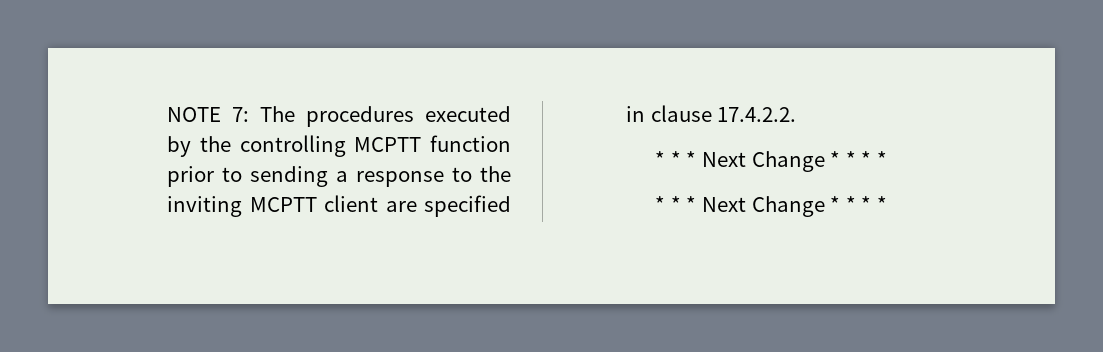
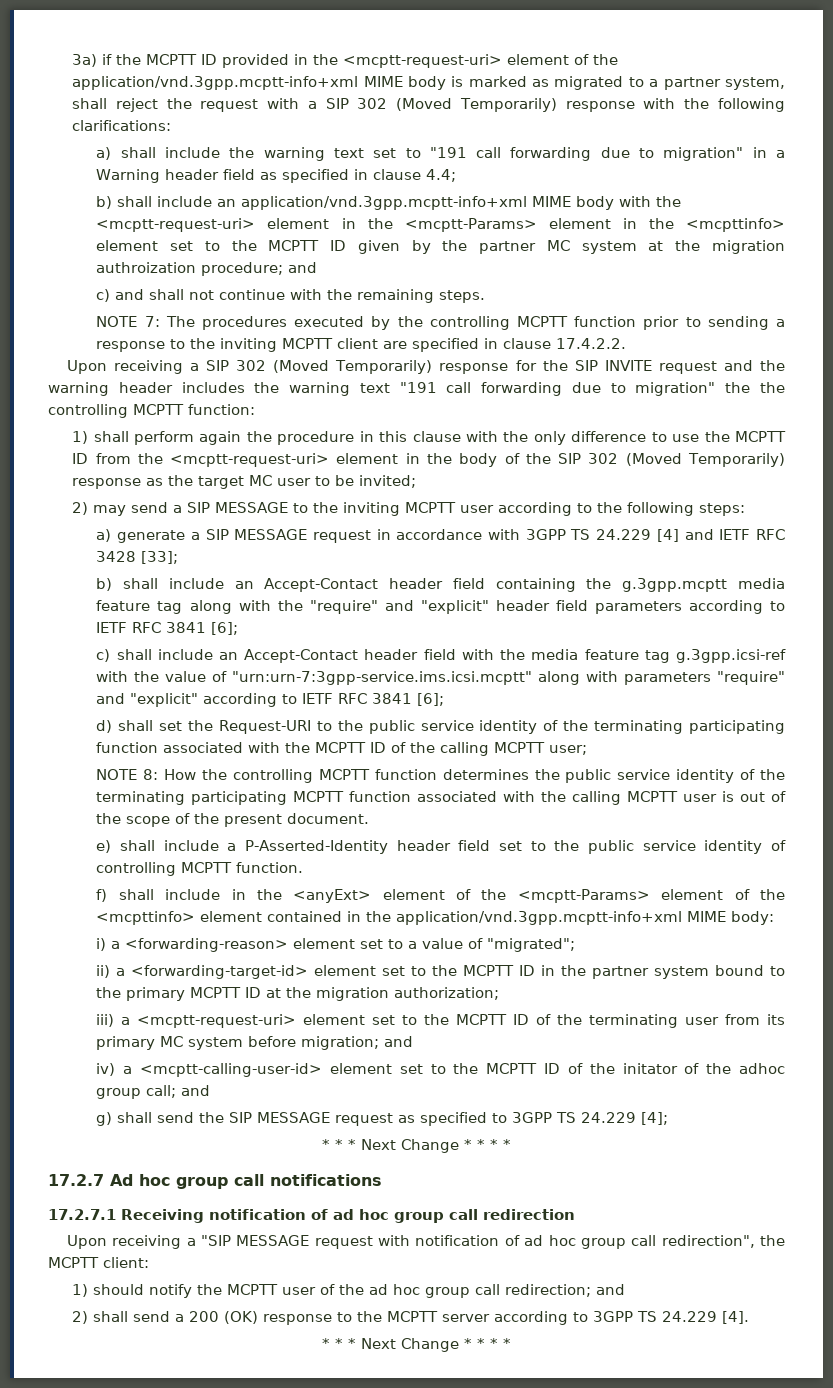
(167, 114) none -> [72,54,619,68] [72,76,785,90] [72,98,785,112] [72,120,172,131] [96,147,785,161] [96,169,457,183] [96,196,682,210] [96,218,786,232] [96,240,785,254] [96,262,318,276] [96,289,486,303] 3a) if the MCPTT ID provided in the <mcptt-request-uri> element of the application/vnd.3gpp.mcptt-info+xml MIME body is marked as migrated to a partner system, shall reject the request with a SIP 302 (Moved Temporarily) response with the following clarifications: // a) shall include the warning text set to "191 call forwarding due to migration" in a Warning header field as specified in clause 4.4; // b) shall include an application/vnd.3gpp.mcptt-info+xml MIME body with the <mcptt-request-uri> element in the <mcptt-Params> element in the <mcpttinfo> element set to the MCPTT ID given by the partner MC system at the migration authroization procedure; and // c) and shall not continue with the remaining steps. //
[655,151,887,172] // * * * Next Change * * * * -> [66,360,785,374] [48,382,785,396] [48,404,255,418] [72,431,787,445] [72,453,786,467] [72,475,417,489] [72,502,746,516] [96,529,786,543] [96,551,179,564] [96,578,785,592] [96,600,785,614] [96,622,239,635] [96,649,786,663] [96,671,786,685] [96,693,445,707] [96,720,785,734] [96,742,588,756] [96,769,785,783] [96,791,786,805] [96,813,370,827] [96,840,786,854] [96,862,304,876] [96,889,786,903] [96,911,775,925] [96,938,576,952] [96,965,786,979] [96,987,500,1001] [96,1014,786,1028] [96,1036,414,1050] [96,1063,786,1077] [96,1085,211,1099] [96,1112,669,1126] [322,1139,511,1153] [48,1174,382,1189] [48,1209,575,1223] [66,1235,786,1249] [48,1257,149,1268] [72,1284,626,1298] [72,1311,750,1325] // Upon receiving a SIP 302 (Moved Temporarily) response for the SIP INVITE request and the warning header includes the warning text "191 call forwarding due to migration" the the controlling MCPTT function: // 1) shall perform again the procedure in this clause with the only difference to use the MCPTT ID from the <mcptt-request-uri> element in the body of the SIP 302 (Moved Temporarily) response as the target MC user to be invited; // 2) may send a SIP MESSAGE to the inviting MCPTT user according to the following steps: // a) generate a SIP MESSAGE request in accordance with 3GPP TS 24.229 [4] and IETF RFC 3428 [33]; // b) shall include an Accept-Contact header field containing the g.3gpp.mcptt media feature tag along with the "require" and "explicit" header field parameters according to IETF RFC 3841 [6]; // c) shall include an Accept-Contact header field with the media feature tag g.3gpp.icsi-ref with the value of "urn:urn-7:3gpp-service.ims.icsi.mcptt" along with parameters "require" and "explicit" according to IETF RFC 3841 [6]; // d) shall set the Request-URI to the public service identity of the terminating participating function associated with the MCPTT ID of the calling MCPTT user; // NOTE 8: How the controlling MCPTT function determines the public service identity of the terminating participating MCPTT function associated with the calling MCPTT user is out of the scope of the present document. // e) shall include a P-Asserted-Identity header field set to the public service identity of controlling MCPTT function. // f) shall include in the <anyExt> element of the <mcptt-Params> element of the <mcpttinfo> element contained in the application/vnd.3gpp.mcptt-info+xml MIME body: // i) a <forwarding-reason> element set to a value of "migrated"; // ii) a <forwarding-target-id> element set to the MCPTT ID in the partner system bound to the primary MCPTT ID at the migration authorization; // iii) a <mcptt-request-uri> element set to the MCPTT ID of the terminating user from its primary MC system before migration; and // iv) a <mcptt-calling-user-id> element set to the MCPTT ID of the initator of the adhoc group call; and // g) shall send the SIP MESSAGE request as specified to 3GPP TS 24.229 [4]; // * * * Next Change * * * * // 17.2.7 Ad hoc group call notifications // 17.2.7.1 Receiving notification of ad hoc group call redirection // Upon receiving a "SIP MESSAGE request with notification of ad hoc group call redirection", the MCPTT client: // 1) should notify the MCPTT user of the ad hoc group call redirection; and // 2) shall send a 200 (OK) response to the MCPTT server according to 3GPP TS 24.229 [4].

